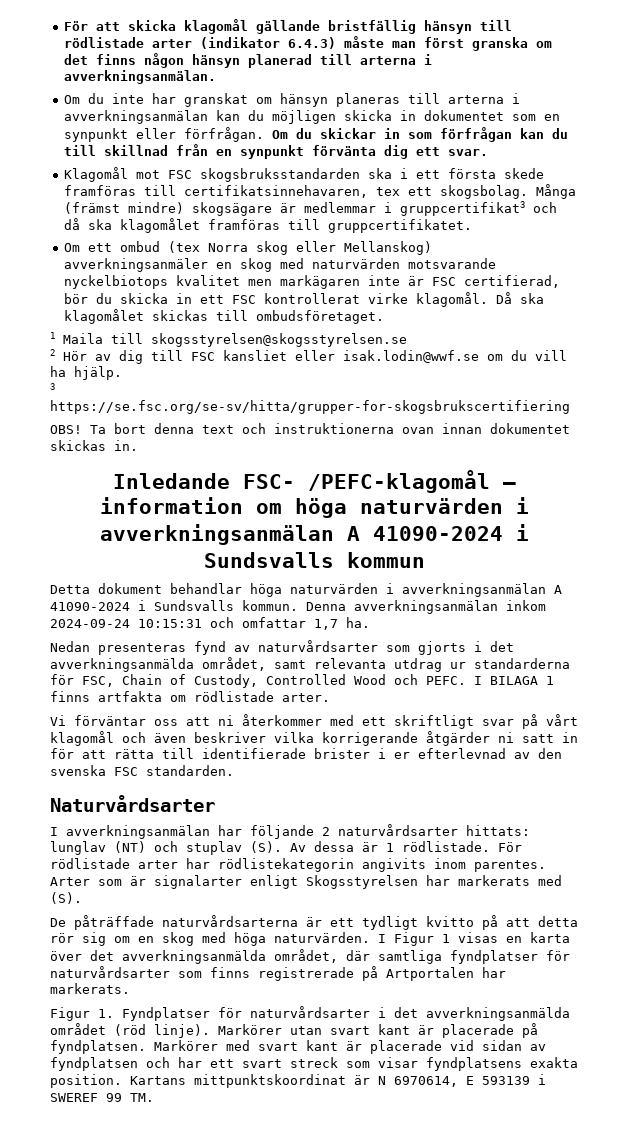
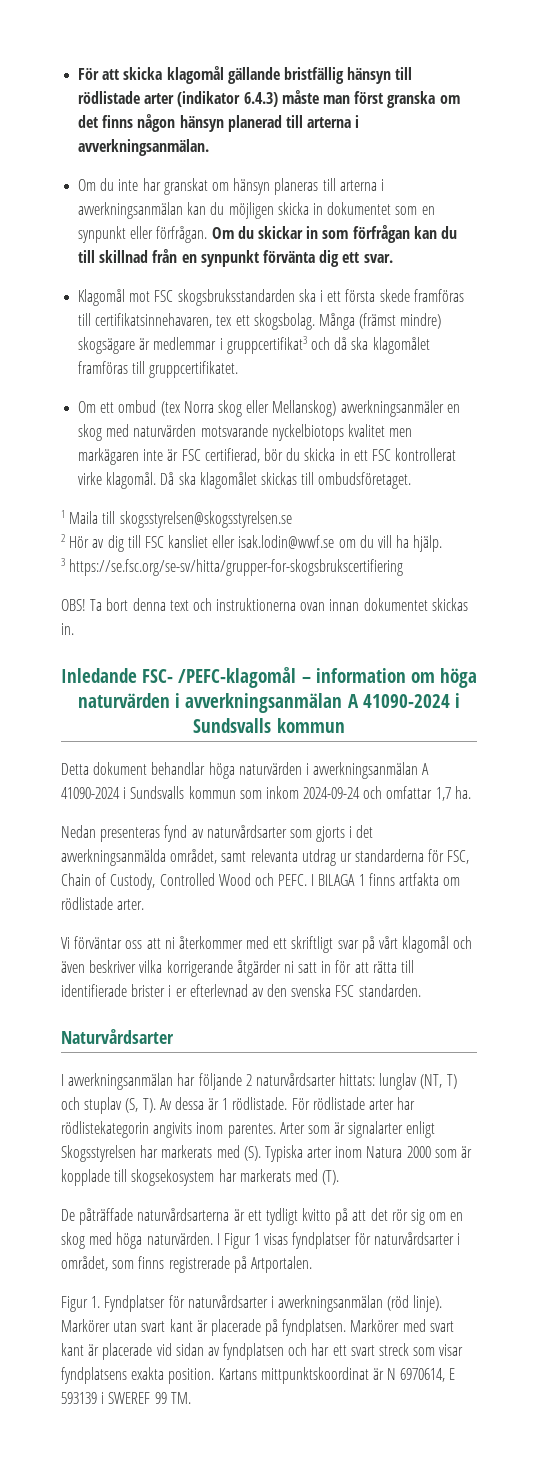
[242,600,498,614] kommun. Denna avverkningsanmälan -> [188,786,262,799] kommun som
[138,619,202,628] 10:15:31 -> (361, 793) none
[114,841,282,855] (NT) och stuplav (S). -> [420,1074,457,1089] [61,1097,156,1114] (NT, T) och stuplav (S, T).
(82, 898) none -> [264,1145,473,1162] [61,1169,340,1186] Typiska arter inom Natura 2000 som är kopplade till skogsekosystem har markerats med (T).
[538,916,578,927] detta -> [370,1208,388,1221] det
[506,932,570,943] [50,949,442,964] en karta över det avverkningsanmälda området, där samtliga -> (289, 1239) none
(170, 972) none -> [457,1233,461,1245] [61,1256,108,1271] i området,
[386,967,506,981] [50,983,130,994] Artportalen har markerats. -> [250,1256,312,1273] Artportalen.
[394,1007,570,1021] [50,1023,106,1035] det avverkningsanmälda området -> [278,1295,384,1312] avverkningsanmälan

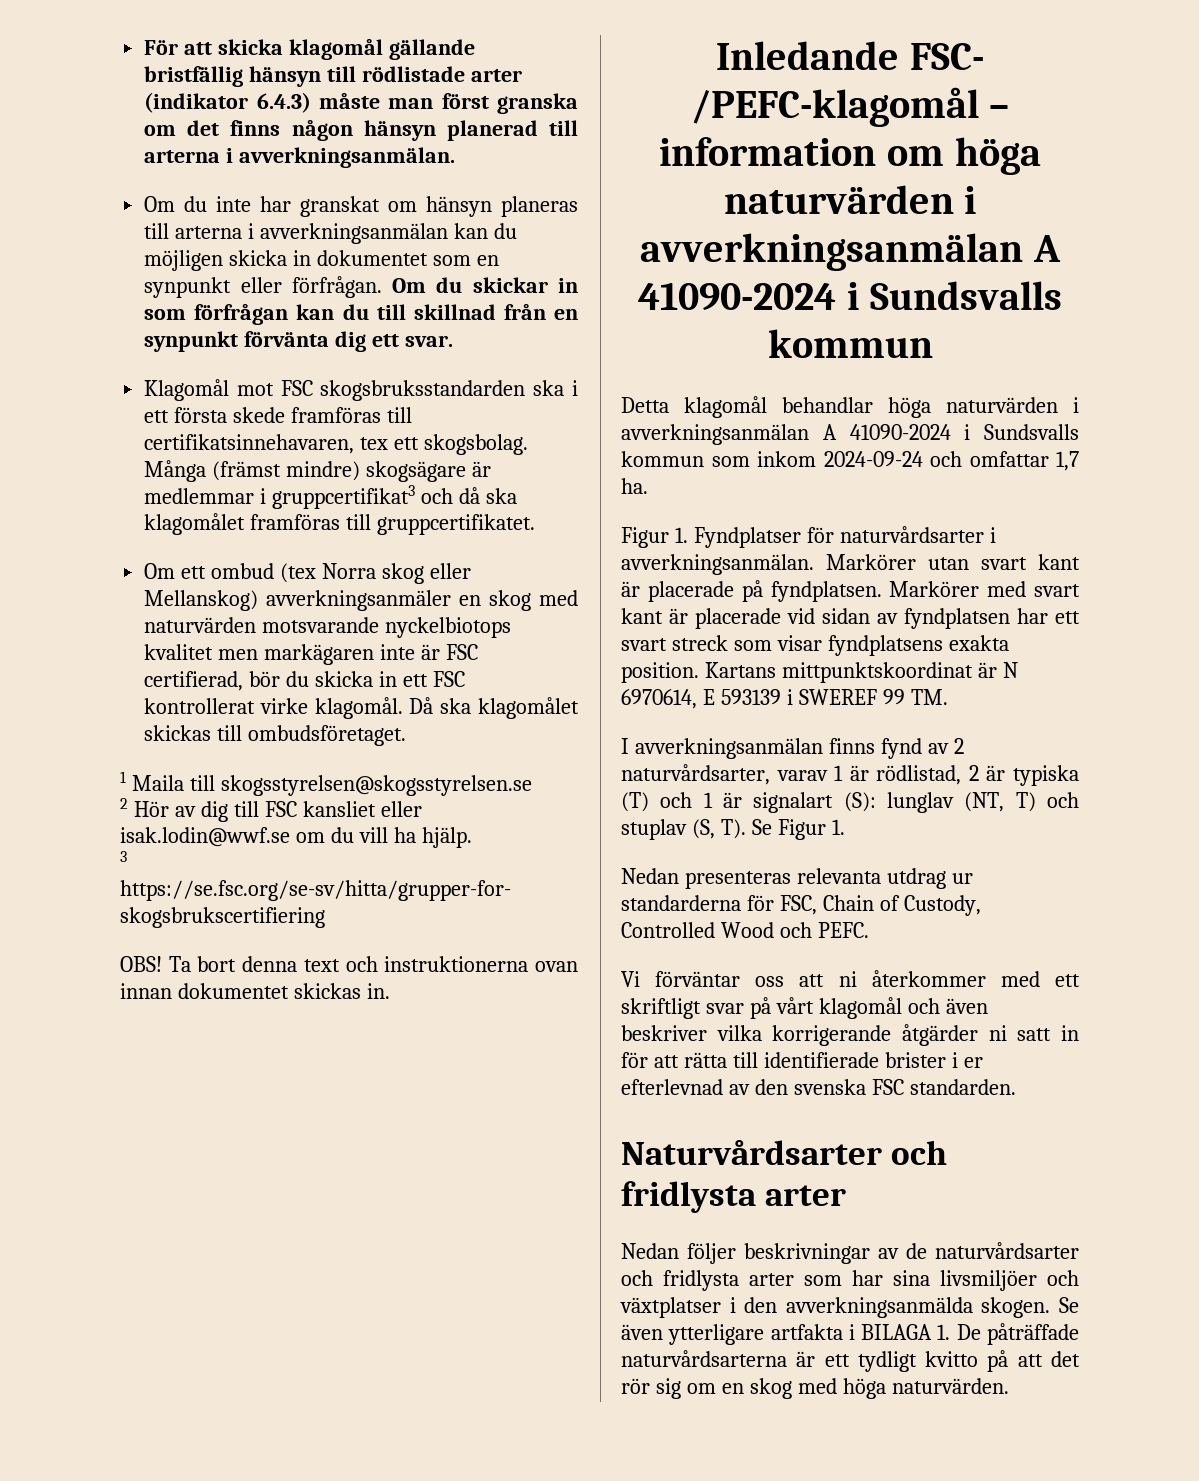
[93,762,148,775] dokument -> [684,396,767,418] klagomål
[61,825,374,842] [61,849,247,866] Nedan presenteras fynd av naturvårdsarter som gjorts i det avverkningsanmälda området, samt -> [621,526,996,548] [621,554,1080,575] [621,580,1080,602] [621,608,1080,629] [621,635,1009,656] [621,662,1018,683] [621,689,948,709] [621,738,964,759] [621,764,1079,786] [621,792,1079,813] [621,819,845,840] [621,868,791,889] Figur 1. Fyndplatser för naturvårdsarter i avverkningsanmälan. Markörer utan svart kant är placerade på fyndplatsen. Markörer med svart kant är placerade vid sidan av fyndplatsen har ett svart streck som visar fyndplatsens exakta position. Kartans mittpunktskoordinat är N 6970614, E 593139 i SWEREF 99 TM. // I avverkningsanmälan finns fynd av 2 naturvårdsarter, varav 1 är rödlistad, 2 är typiska (T) och 1 är signalart (S): lunglav (NT, T) och stuplav (S, T). Se Figur 1. // Nedan presenteras
[311,873,461,886] [61,897,145,910] I BILAGA 1 finns artfakta om rödlistade arter. -> (869, 930) none
[61,1073,457,1090] [61,1097,416,1114] [61,1121,436,1138] [61,1145,473,1162] [61,1169,340,1186] // I avverkningsanmälan har följande 2 naturvårdsarter hittats: lunglav (NT, T) och stuplav (S, T). Av dessa är 1 rödlistade. För rödlistade arter har rödlistekategorin angivits inom parentes. Arter som är signalarter enligt Skogsstyrelsen har markerats med (S). Typiska arter inom Natura 2000 som är kopplade till skogsekosystem har markerats med (T). // -> [891,1140,948,1165] [621,1181,847,1213] [621,1242,1079,1264] [621,1270,1079,1291] [620,1297,1079,1318] [621,1324,951,1345] och fridlysta arter // Nedan följer beskrivningar av de naturvårdsarter och fridlysta arter som har sina livsmiljöer och växtplatser i den avverkningsanmälda skogen. Se även ytterligare artfakta i BILAGA 1.
[216,1232,461,1249] [61,1256,312,1273] [61,1295,443,1312] [61,1319,454,1336] [61,1343,464,1360] [61,1367,456,1384] [61,1392,191,1404] I Figur 1 visas fyndplatser för naturvårdsarter i området, som finns registrerade på Artportalen. // Figur 1. Fyndplatser för naturvårdsarter i avverkningsanmälan (röd linje). Markörer utan svart kant är placerade på fyndplatsen. Markörer med svart kant är placerade vid sidan av fyndplatsen och har ett svart streck som visar fyndplatsens exakta position. Kartans mittpunktskoordinat är N 6970614, E 593139 i SWEREF 99 TM. -> (1009, 1386) none

